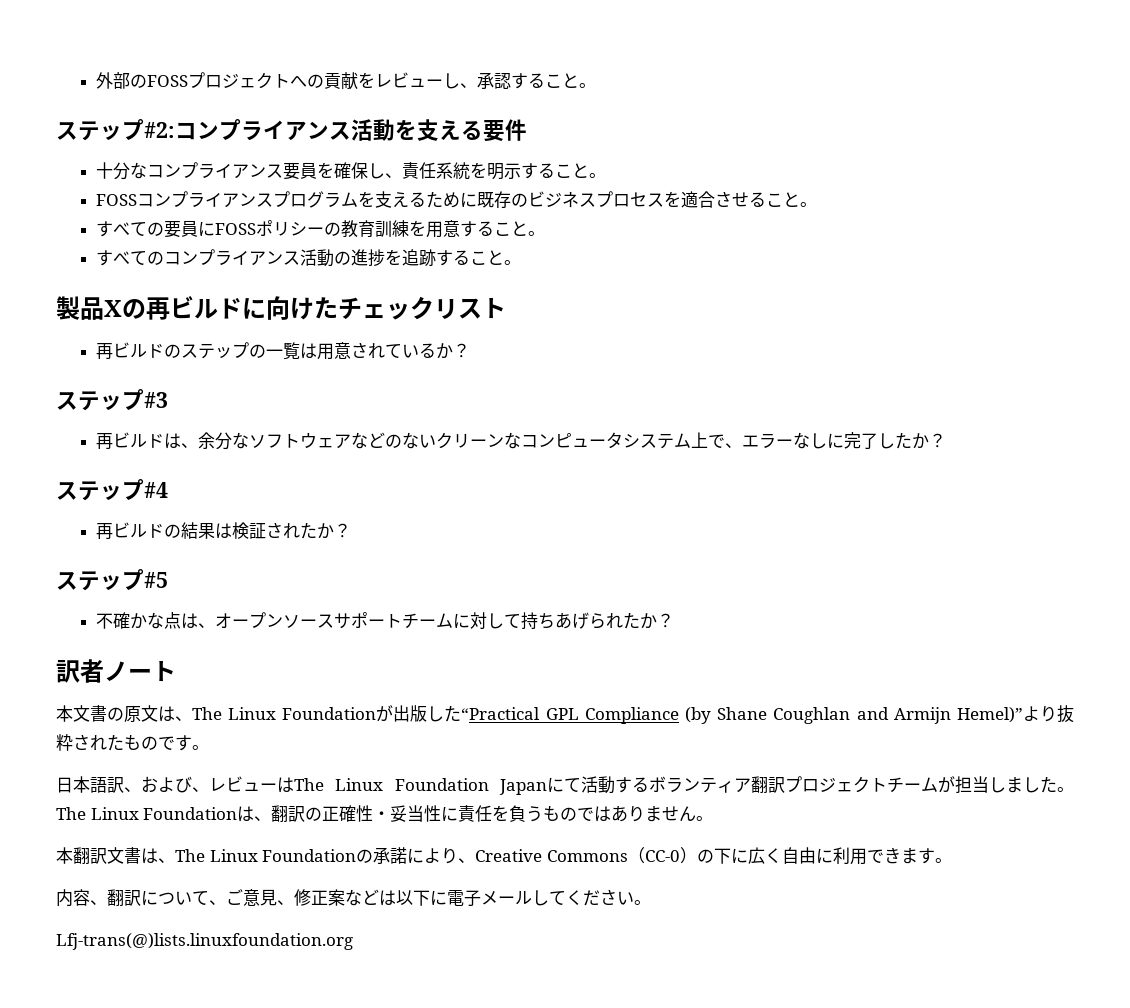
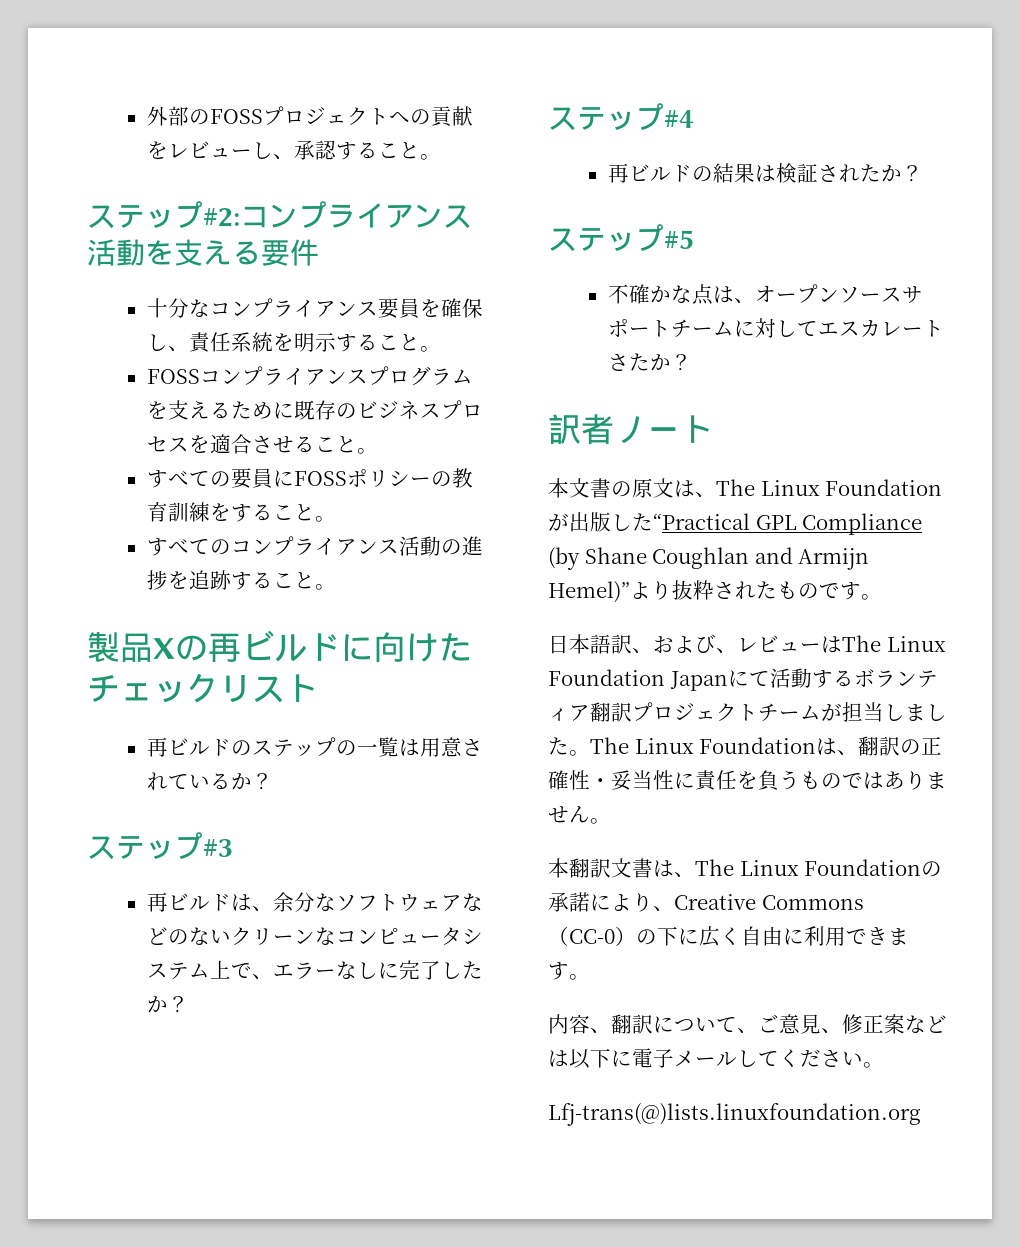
[426,220,461,238] 用意 -> (231, 512) none
[521,612,624,630] 持ちあげられ -> [817,319,944,337] [607,354,629,371] エスカレートさ

